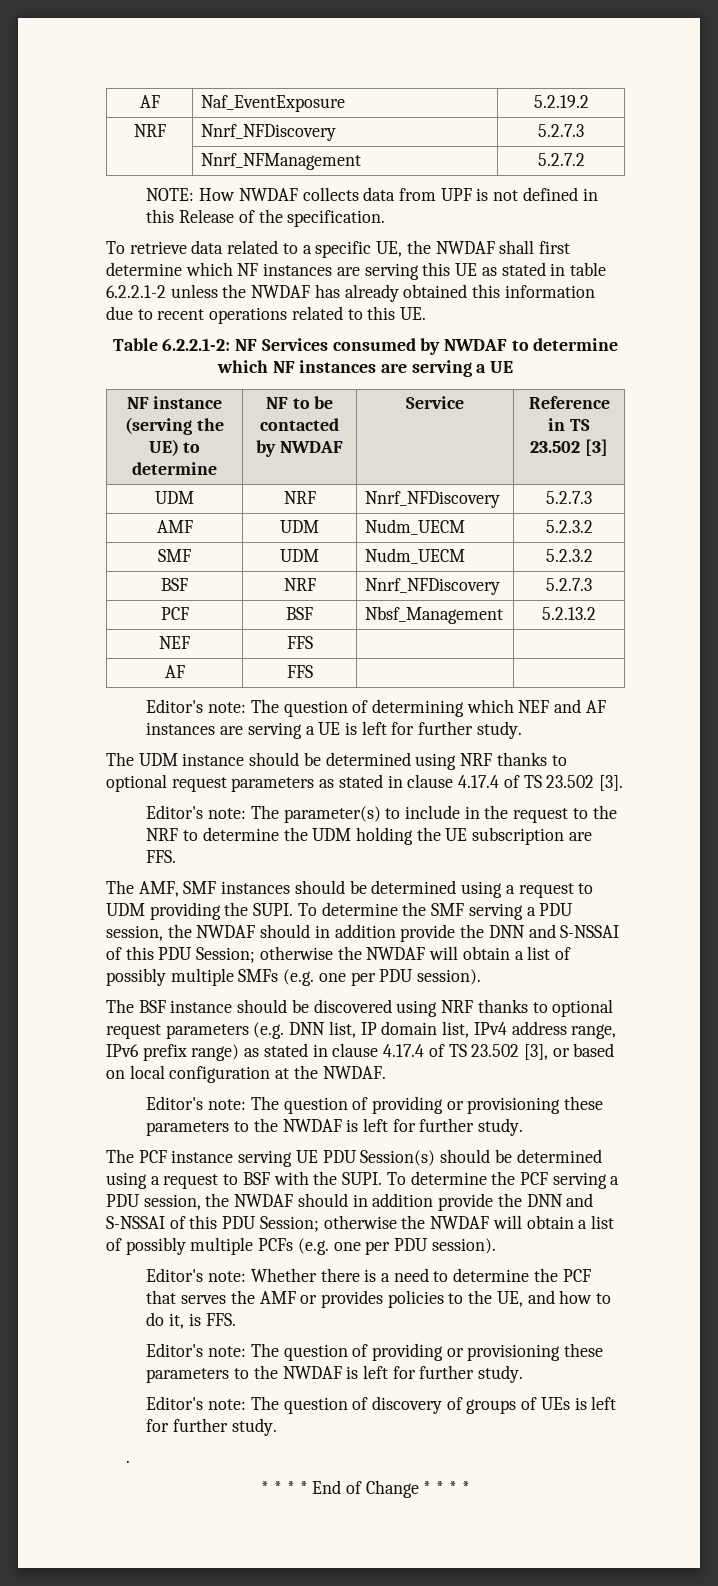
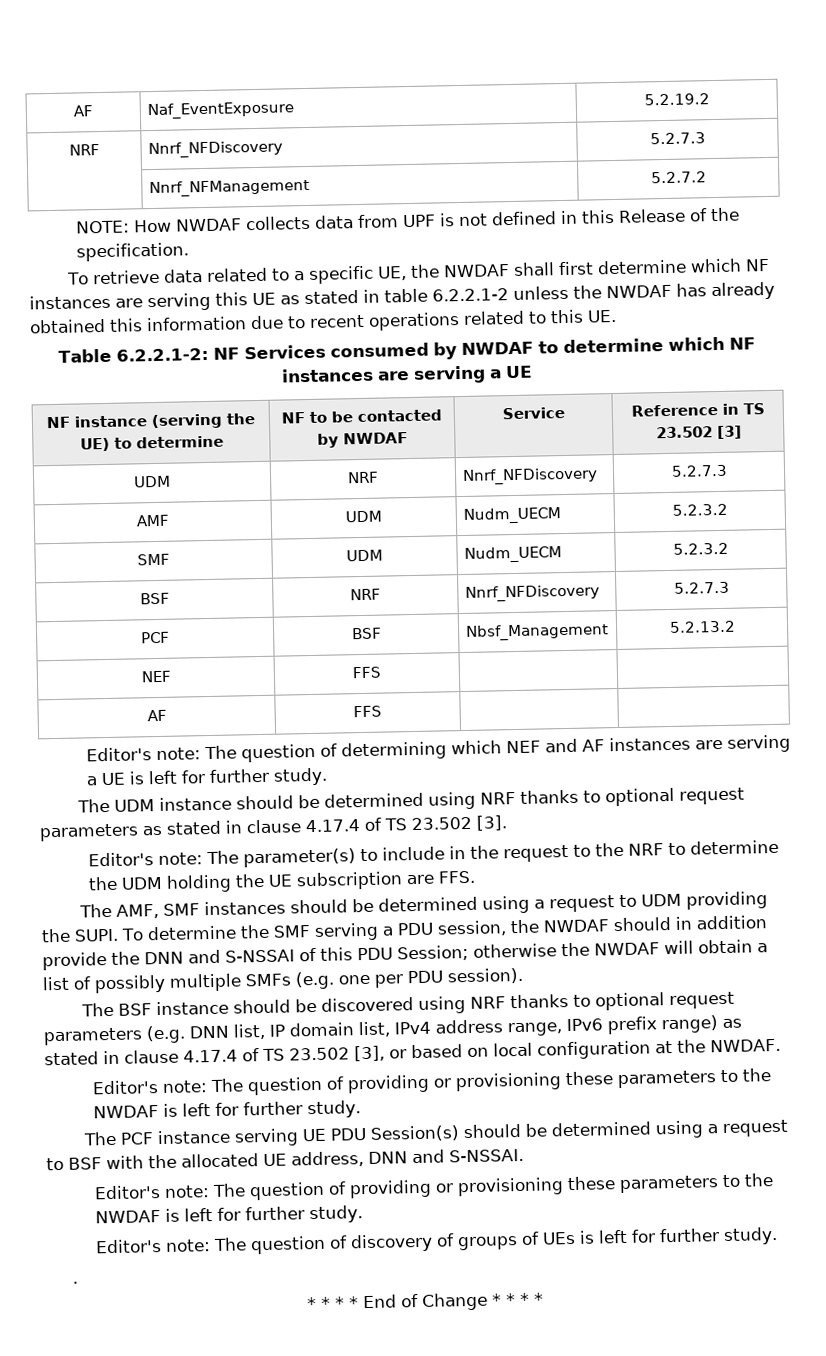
[342,1171,620,1189] [106,1193,594,1211] [106,1215,614,1232] [106,1237,496,1255] [146,1268,591,1282] [146,1290,612,1308] [146,1312,236,1329] SUPI. To determine the PCF serving a PDU session, the NWDAF should in addition provide the DNN and S-NSSAI of this PDU Session; otherwise the NWDAF will obtain a list of possibly multiple PCFs (e.g. one per PDU session). // Editor's note: Whether there is a need to determine the PCF that serves the AMF or provides policies to the UE, and how to do it, is FFS. -> [181,1148,524,1168] allocated UE address, DNN and S-NSSAI.

